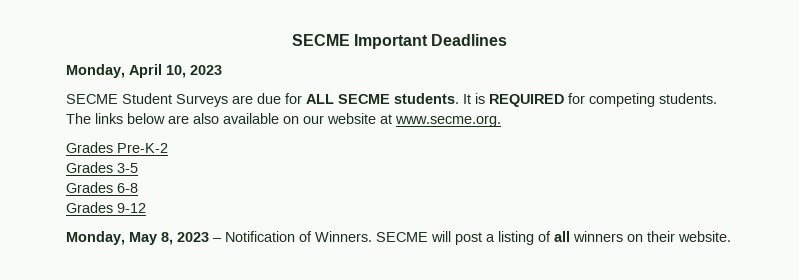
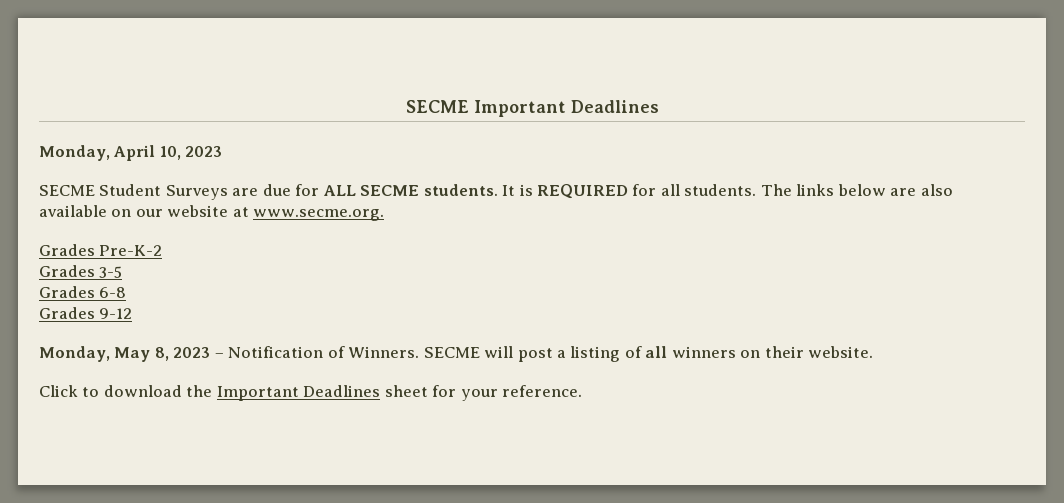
[589,93,655,107] competing -> [660,184,680,196] all
(731, 236) none -> [39,385,583,401] // Click to download the Important Deadlines sheet for your reference.

